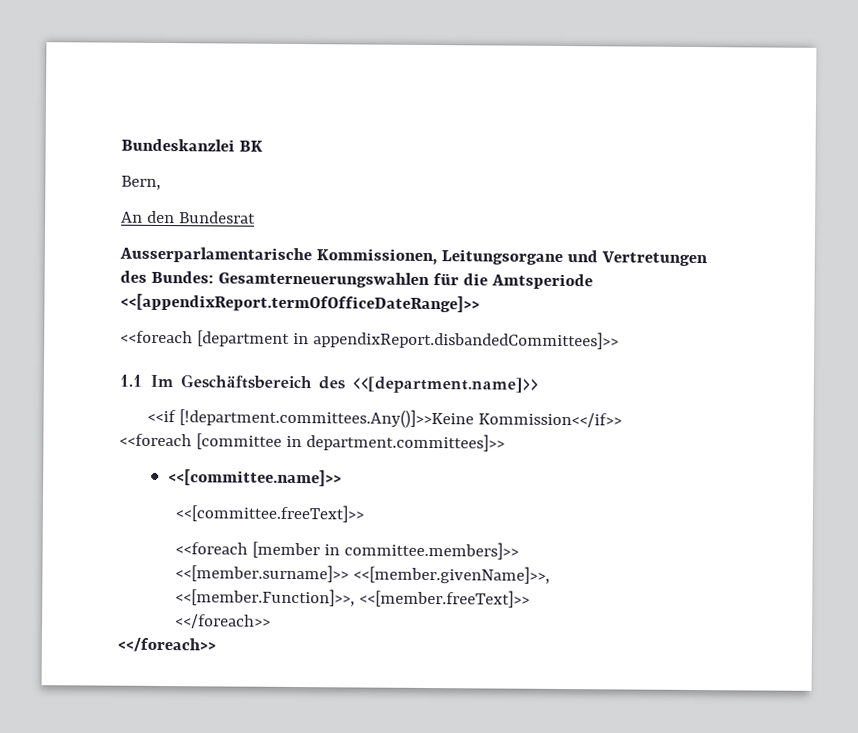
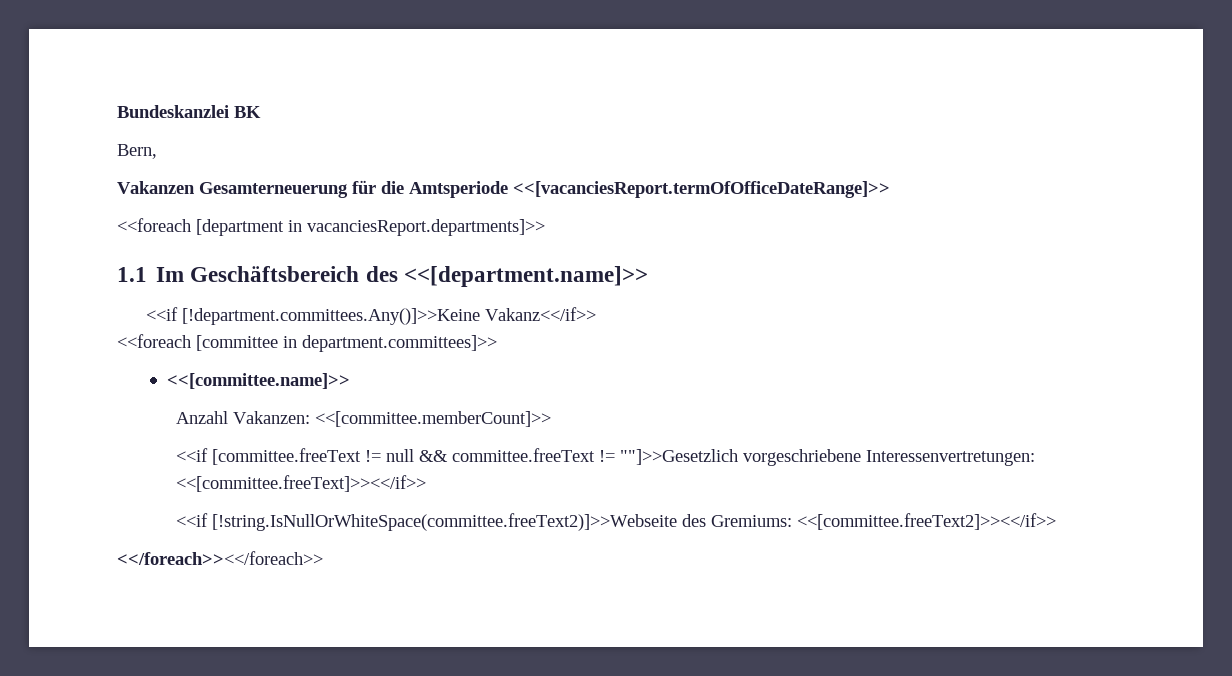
[121,210,256,224] [119,246,708,267] [120,270,430,289] An den Bundesrat // Ausserparlamentarische Kommissionen, Leitungsorgane und Vertretungen des Bundes: Gesamterneuerungswahlen -> [117,181,348,198] Vakanzen Gesamterneuerung
[120,293,480,313] <<[appendixReport.termOfOfficeDateRange]>> -> [513,181,890,198] <<[vacanciesReport.termOfOfficeDateRange]>>
[312,330,619,350] appendixReport.disbandedCommittees]>> -> [307,219,545,236] vacanciesReport.departments]>>
[478,412,623,428] Kommission<</if>> -> [485,307,597,321] Vakanz<</if>>
[174,504,364,523] [174,541,519,560] [174,564,550,584] [174,588,530,608] [174,614,271,629] [117,637,216,653] <<[committee.freeText]>> // <<foreach [member in committee.members]>> // <<[member.surname]>> <<[member.givenName]>>, <<[member.Function]>>, <<[member.freeText]>> // <</foreach>> // <</foreach>> -> [175,411,551,427] [175,448,1035,466] [175,475,426,492] [175,513,1056,531] [117,551,323,565] Anzahl Vakanzen: <<[committee.memberCount]>> // <<if [committee.freeText != null && committee.freeText != ""]>>Gesetzlich vorgeschriebene Interessenvertretungen: <<[committee.freeText]>><</if>> // <<if [!string.IsNullOrWhiteSpace(committee.freeText2)]>>Webseite des Gremiums: <<[committee.freeText2]>><</if>> // <</foreach>><</foreach>>

